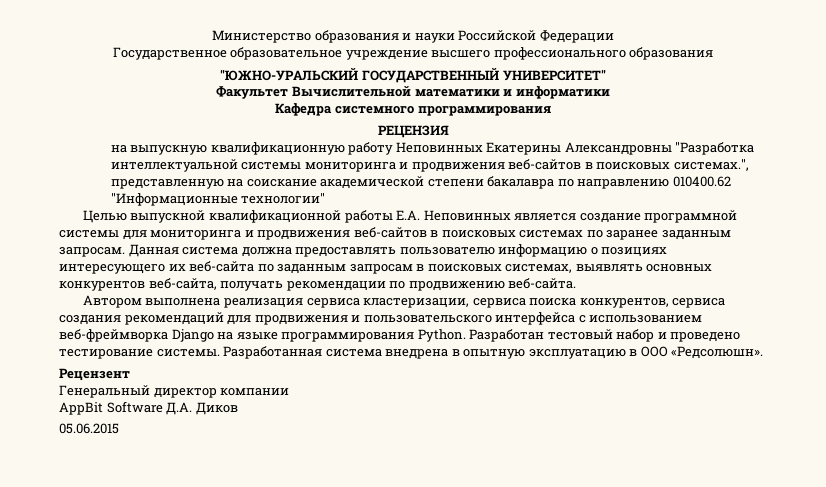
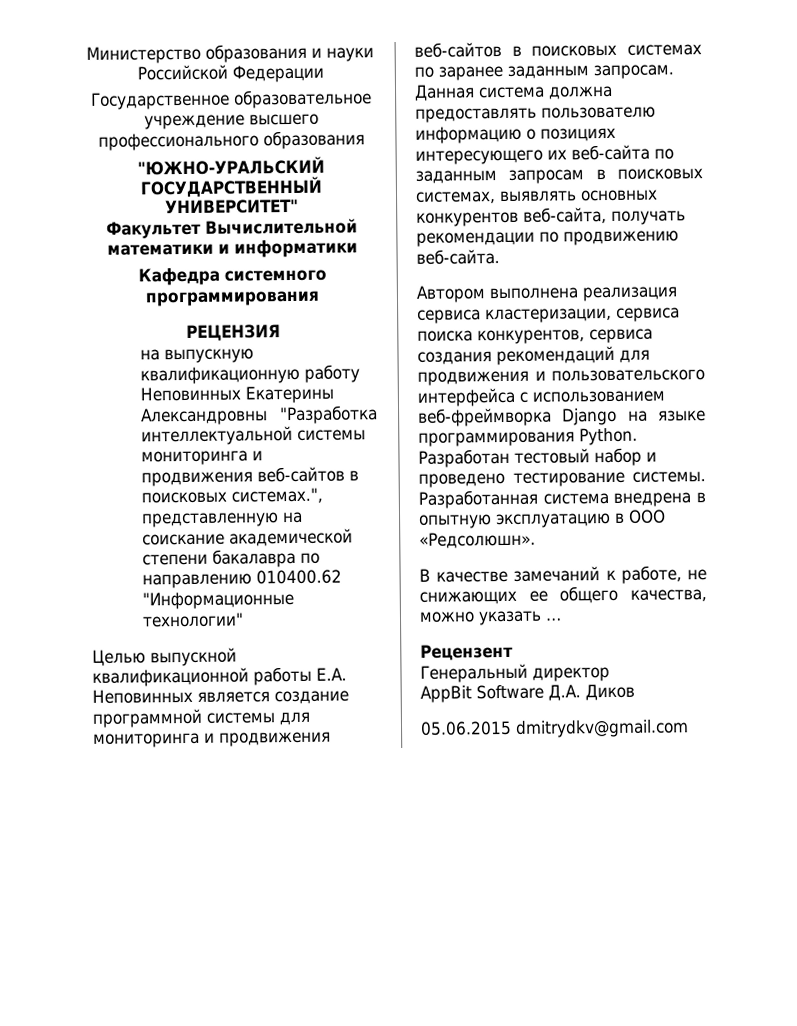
(764, 352) none -> [419,565,707,584] [419,585,707,605] [419,610,562,626] // В качестве замечаний к работе, не снижающих ее общего качества, можно указать …
[220,388,290,396] компании -> (610, 674) none
(119, 428) none -> [515,719,689,738] dmitrydkv@gmail.com

